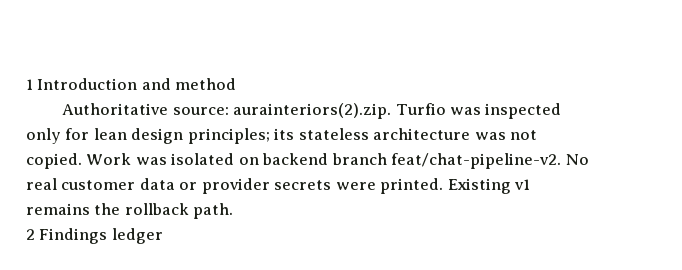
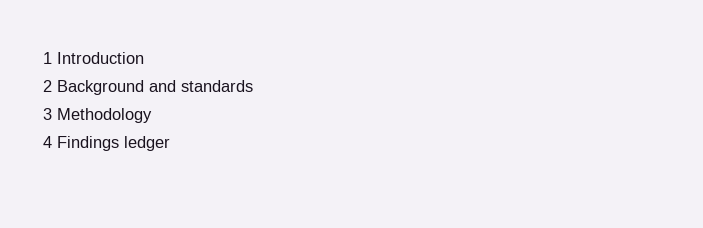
[141,78,237,90] [62,103,562,119] [26,128,538,144] [26,153,589,169] [26,178,531,194] [26,203,234,219] [26,229,35,240] and method // Authoritative source: aurainteriors(2).zip. Turfio was inspected only for lean design principles; its stateless architecture was not copied. Work was isolated on backend branch feat/chat-pipeline-v2. No real customer data or provider secrets were printed. Existing v1 remains the rollback path. // 2 -> [43,80,253,95] [43,108,152,123] [43,136,52,148] // 2 Background and standards // 3 Methodology // 4

